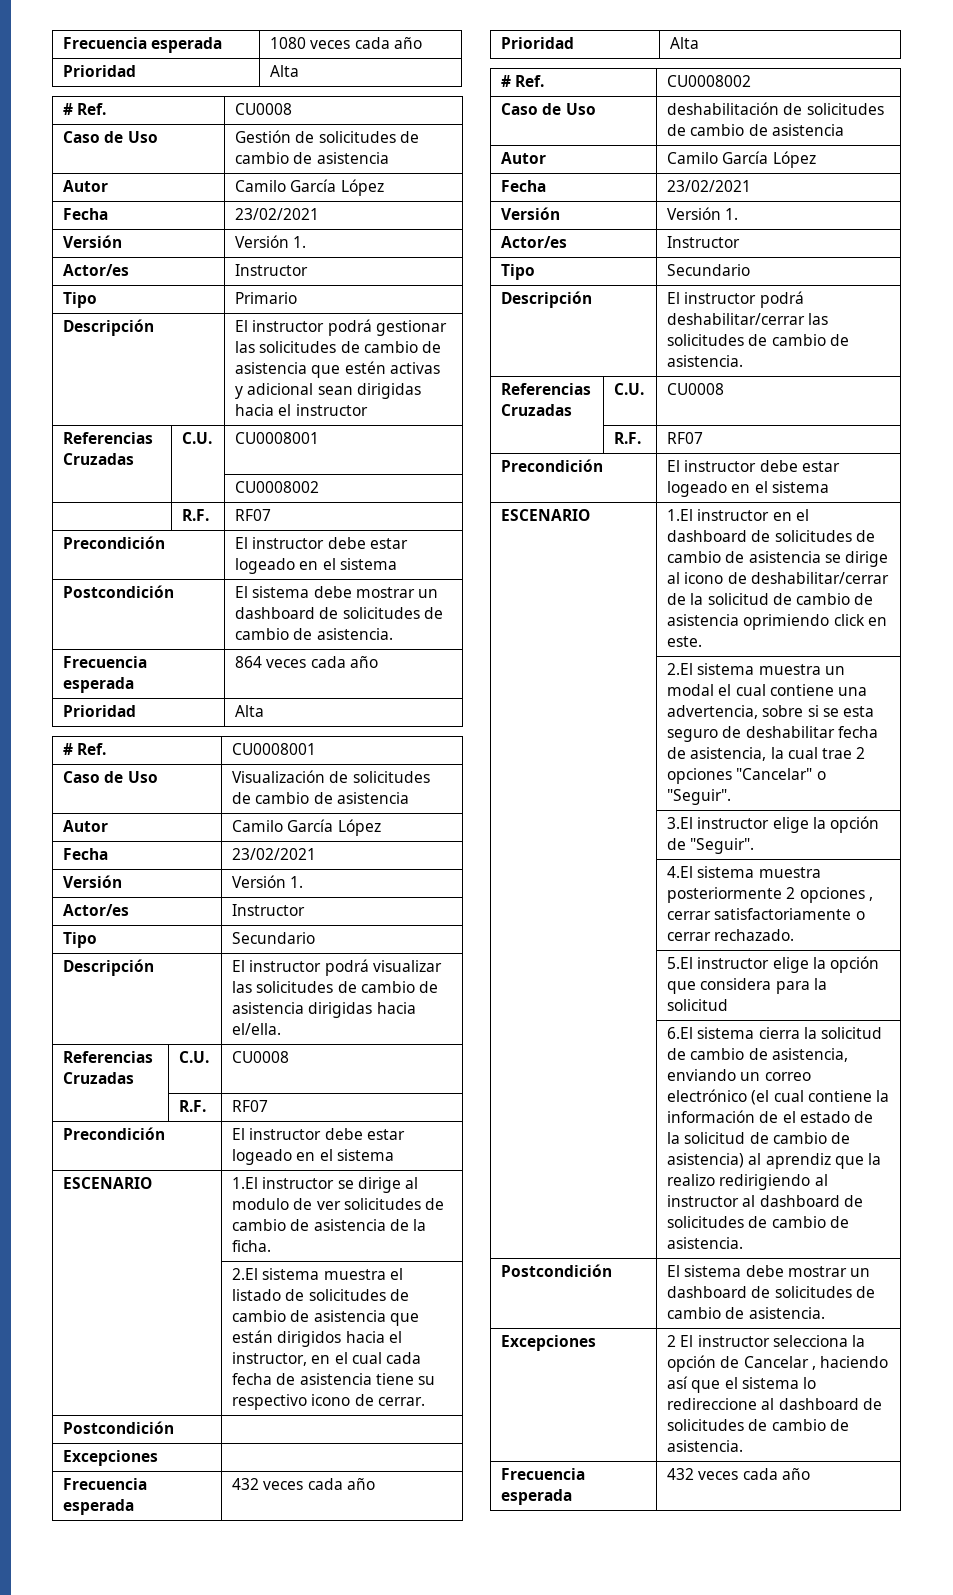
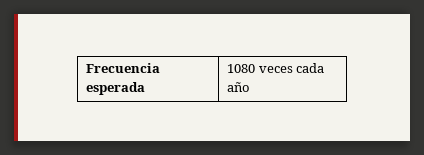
[63,65,137,77] [270,65,300,77] [63,103,107,115] [235,103,293,115] [63,131,158,143] [235,130,419,143] [235,152,389,164] [63,180,109,192] [235,179,384,196] [63,208,109,220] [235,208,320,220] [63,235,123,248] [235,235,307,248] [63,264,130,276] [235,264,309,276] [63,292,98,308] [235,292,298,304] [63,319,155,336] [235,319,447,336] [235,341,441,353] [235,361,440,378] [235,383,421,399] [235,404,368,416] [63,432,154,444] [63,453,135,465] [182,432,213,444] [235,432,320,444] [235,481,320,493] [182,509,210,521] [235,509,272,521] [63,536,166,549] [235,537,408,549] [235,558,397,574] [63,585,175,598] [235,586,438,598] [235,607,443,619] [235,628,393,640] [63,656,148,668] [63,677,135,693] [235,656,378,668] [63,705,137,717] [235,705,265,717] [63,743,107,755] [232,743,317,755] [63,771,158,783] [232,770,430,783] [232,792,409,804] [63,820,109,832] [232,819,381,836] [63,848,109,860] [232,848,317,860] [63,875,123,888] [232,875,304,888] [63,904,130,916] [232,904,306,916] [63,932,98,948] [232,932,316,944] [63,959,155,976] [232,959,442,976] [232,981,438,993] [232,1002,416,1018] [232,1023,282,1035] [63,1051,154,1063] [63,1072,135,1084] [179,1051,210,1063] [232,1051,290,1063] [179,1100,207,1112] [232,1100,269,1112] [63,1127,166,1140] [232,1128,405,1140] [232,1149,394,1165] [63,1177,153,1189] [232,1177,418,1193] [232,1198,444,1210] [232,1219,426,1231] [232,1240,272,1252] [232,1268,403,1280] [232,1289,409,1301] [232,1310,419,1326] [232,1330,402,1347] [232,1352,421,1366] [232,1373,435,1385] [232,1394,425,1410] [63,1421,175,1434] [63,1450,159,1466] [63,1478,148,1490] [63,1499,135,1515] [232,1478,375,1490] [501,37,575,49] [670,37,700,49] [501,75,545,87] [667,75,752,87] [501,103,596,115] [667,102,884,115] [667,124,844,136] [501,152,547,164] [667,151,816,168] [501,180,547,192] [667,180,752,192] [501,207,561,220] [667,207,739,220] [501,236,568,248] [667,236,741,248] [501,264,536,280] [667,264,751,276] [501,291,593,308] [667,291,804,308] [667,313,829,325] [667,334,849,346] [667,355,744,367] [501,383,592,395] [501,404,573,416] [614,383,645,395] [667,383,725,395] [614,432,642,444] [667,432,704,444] [501,459,604,472] [667,460,840,472] [667,481,829,497] [501,509,591,521] [667,509,809,521] [667,530,875,542] [667,551,888,567] [667,572,889,584] [667,593,874,605] [667,614,887,630] [667,636,703,647] [667,663,845,675] [667,684,867,696] [667,705,874,719] [667,726,878,742] [667,747,866,761] [667,768,826,784] [667,789,732,805] [667,816,879,833] [667,838,755,854] [667,866,821,878] [667,887,873,903] [667,908,865,920] [667,929,795,941] [667,956,879,973] [667,978,827,994] [667,999,729,1011] [667,1027,882,1039] [667,1048,848,1062] [667,1069,811,1081] [667,1089,889,1105] [667,1110,873,1123] [667,1132,850,1144] [667,1153,881,1169] [667,1174,828,1190] [667,1195,863,1207] [667,1216,849,1228] [667,1237,744,1249] [501,1264,613,1277] [667,1265,870,1277] [667,1286,875,1298] [667,1307,825,1319] [501,1335,597,1351] [667,1335,865,1347] [667,1355,888,1372] [667,1376,816,1393] [667,1398,882,1410] [667,1419,849,1431] [667,1440,744,1452] [501,1468,586,1480] [501,1489,573,1505] [667,1468,810,1480] // Prioridad | Alta // # Ref. | CU0008 // Caso de Uso | Gestión de solicitudes de cambio de asistencia // Autor | Camilo García López // Fecha | 23/02/2021 // Versión | Versión 1. // Actor/es | Instructor // Tipo | Primario // Descripción | El instructor podrá gestionar las solicitudes de cambio de asistencia que estén activas y adicional sean dirigidas hacia el instructor // Referencias Cruzadas | C.U. | CU0008001 // | | CU0008002 // | R.F. | RF07 // Precondición | El instructor debe estar logeado en el sistema // Postcondición | El sistema debe mostrar un dashboard de solicitudes de cambio de asistencia. // Frecuencia esperada | 864 veces cada año // Prioridad | Alta // # Ref. | CU0008001 // Caso de Uso | Visualización de solicitudes de cambio de asistencia // Autor | Camilo García López // Fecha | 23/02/2021 // Versión | Versión 1. // Actor/es | Instructor // Tipo | Secundario // Descripción | El instructor podrá visualizar las solicitudes de cambio de asistencia dirigidas hacia el/ella. // Referencias Cruzadas | C.U. | CU0008 // | R.F. | RF07 // Precondición | El instructor debe estar logeado en el sistema // ESCENARIO | 1.El instructor se dirige al modulo de ver solicitudes de cambio de asistencia de la ficha. // | 2.El sistema muestra el listado de solicitudes de cambio de asistencia que están dirigidos hacia el instructor, en el cual cada fecha de asistencia tiene su respectivo icono de cerrar. // Postcondición | // Excepciones | // Frecuencia esperada | 432 veces cada año // Prioridad | Alta // # Ref. | CU0008002 // Caso de Uso | deshabilitación de solicitudes de cambio de asistencia // Autor | Camilo García López // Fecha | 23/02/2021 // Versión | Versión 1. // Actor/es | Instructor // Tipo | Secundario // Descripción | El instructor podrá deshabilitar/cerrar las solicitudes de cambio de asistencia. // Referencias Cruzadas | C.U. | CU0008 // | R.F. | RF07 // Precondición | El instructor debe estar logeado en el sistema // ESCENARIO | 1.El instructor en el dashboard de solicitudes de cambio de asistencia se dirige al icono de deshabilitar/cerrar de la solicitud de cambio de asistencia oprimiendo click en este. // | 2.El sistema muestra un modal el cual contiene una advertencia, sobre si se esta seguro de deshabilitar fecha de asistencia, la cual trae 2 opciones "Cancelar" o "Seguir". // | 3.El instructor elige la opción de "Seguir". // | 4.El sistema muestra posteriormente 2 opciones , cerrar satisfactoriamente o cerrar rechazado. // | 5.El instructor elige la opción que considera para la solicitud // | 6.El sistema cierra la solicitud de cambio de asistencia, enviando un correo electrónico (el cual contiene la información de el estado de la solicitud de cambio de asistencia) al aprendiz que la realizo redirigiendo al instructor al dashboard de solicitudes de cambio de asistencia. // Postcondición | El sistema debe mostrar un dashboard de solicitudes de cambio de asistencia. // Excepciones | 2 El instructor selecciona la opción de Cancelar , haciendo así que el sistema lo redireccione al dashboard de solicitudes de cambio de asistencia. // Frecuencia esperada | 432 veces cada año -> (251, 87) none

